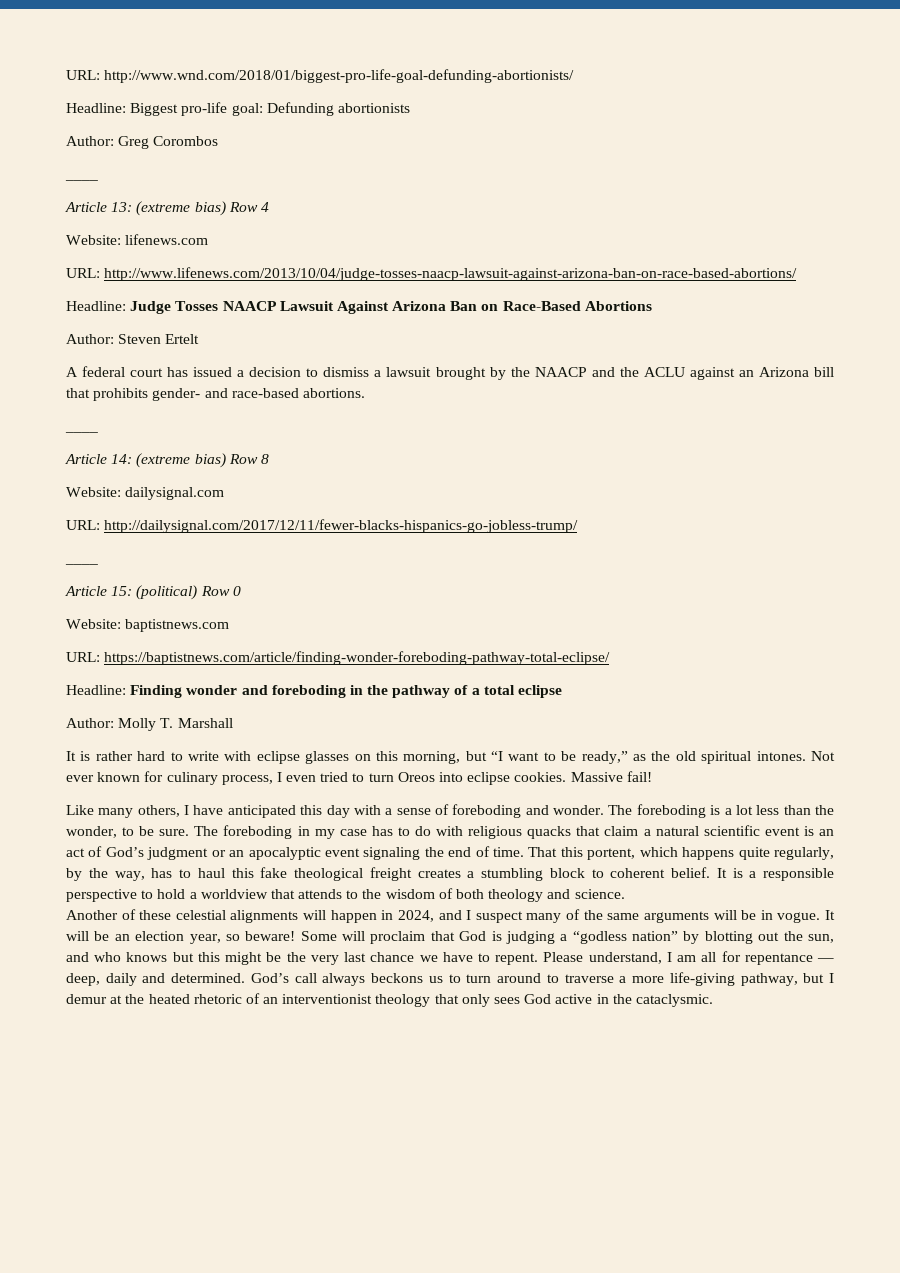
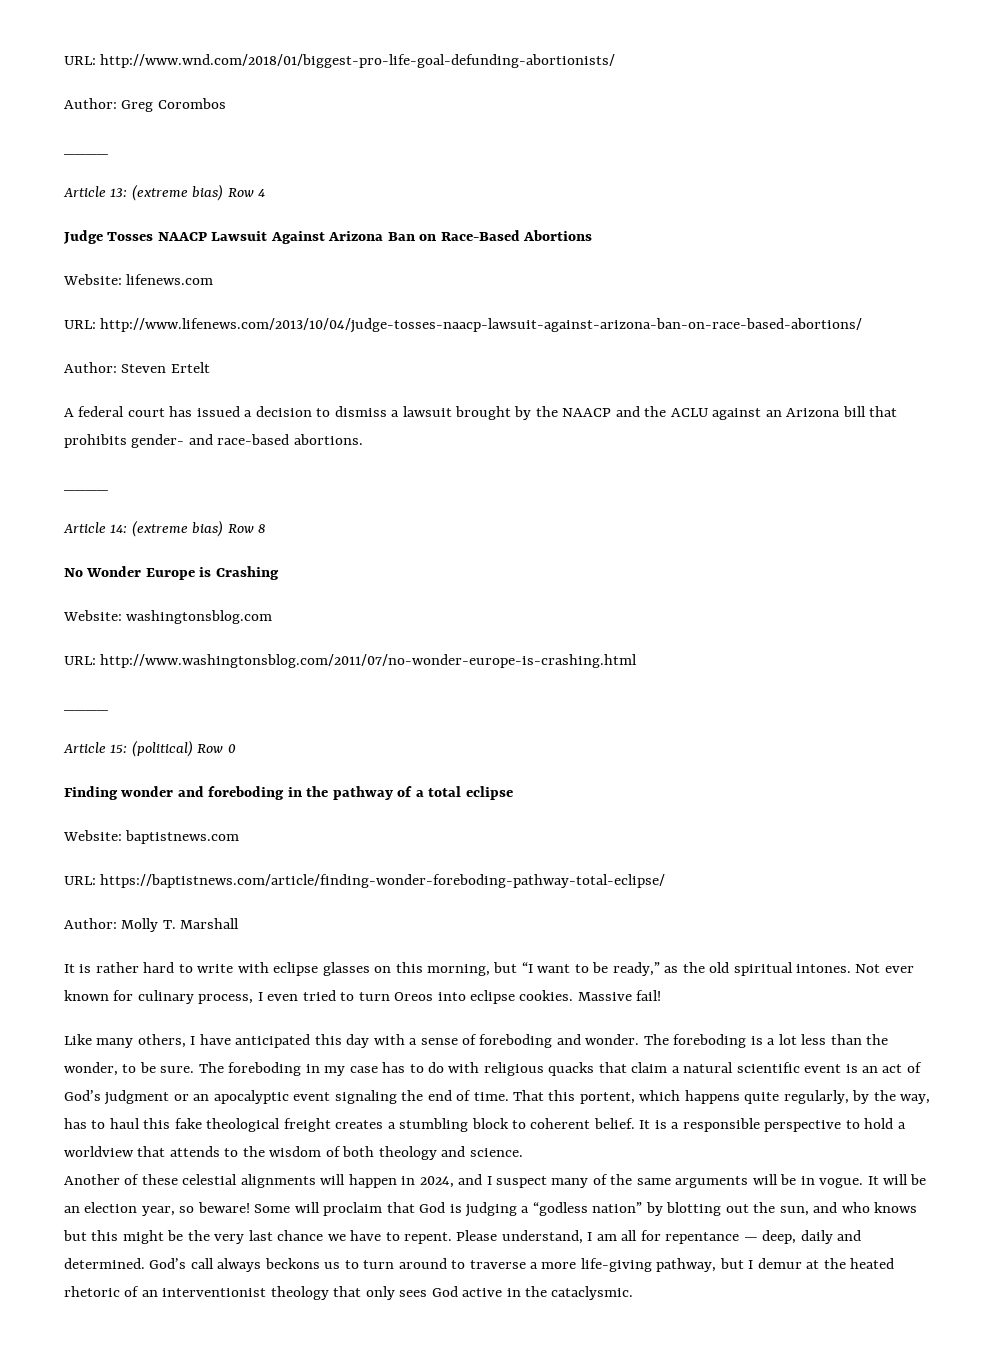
[66,102,410,116] // Headline: Biggest pro-life goal: Defunding abortionists -> (616, 61) none
[66,234,209,245] [66,267,798,281] [66,301,126,311] Website: lifenews.com // URL: http://www.lifenews.com/2013/10/04/judge-tosses-naacp-lawsuit-against-arizona-ban-on-race-based-abortions/ // Headline: -> (266, 193) none
(652, 306) none -> [63,274,214,285] [64,318,863,333] // Website: lifenews.com // URL: http://www.lifenews.com/2013/10/04/judge-tosses-naacp-lawsuit-against-arizona-ban-on-race-based-abortions/
[66,487,225,500] [66,519,579,533] // Website: dailysignal.com // URL: http://dailysignal.com/2017/12/11/fewer-blacks-hispanics-go-jobless-trump/ -> [64,566,279,580] [63,610,273,624] [64,654,638,668] // No Wonder Europe is Crashing // Website: washingtonsblog.com // URL: http://www.washingtonsblog.com/2011/07/no-wonder-europe-is-crashing.html
[66,619,230,632] [66,651,611,665] [66,685,126,695] Website: baptistnews.com // URL: https://baptistnews.com/article/finding-wonder-foreboding-pathway-total-eclipse/ // Headline: -> (236, 748) none
(563, 691) none -> [63,830,240,844] [64,874,666,888] // Website: baptistnews.com // URL: https://baptistnews.com/article/finding-wonder-foreboding-pathway-total-eclipse/

